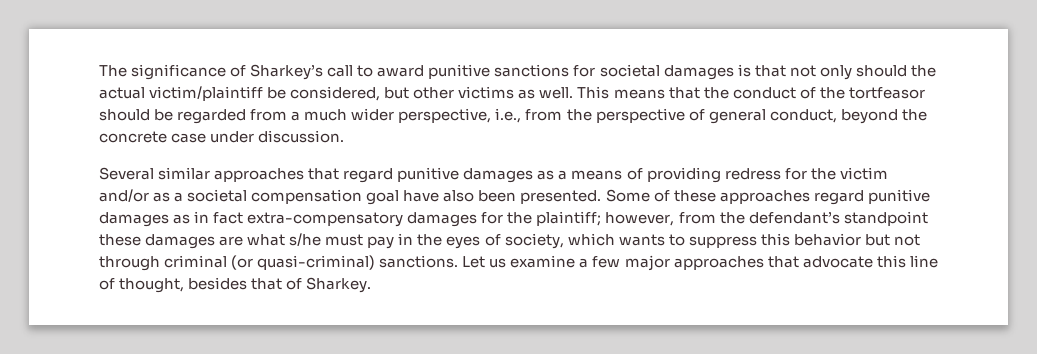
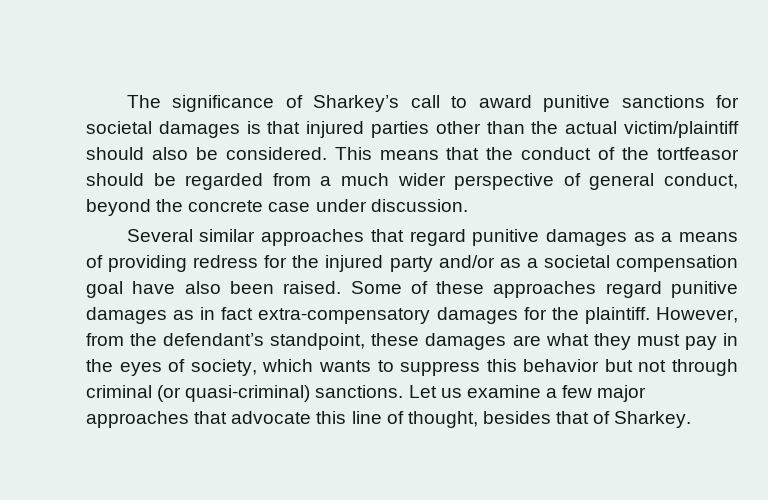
[789,65,936,80] [99,86,574,101] not only should the actual victim/plaintiff be considered, but other victims as well. -> [306,121,739,138] [86,147,327,160] injured parties other than the actual victim/plaintiff should also be considered.
[398,108,592,123] perspective, i.e., from the -> (446, 179) none
[839,167,888,180] victim -> [325,255,433,272] injured party
[520,190,602,204] presented. -> [283,281,342,294] raised.
[536,211,675,226] plaintiff; however, -> [584,307,739,324] plaintiff. However,
[843,211,928,226] standpoint -> [270,333,366,350] standpoint,
[289,233,322,246] s/he -> [593,333,631,350] they

